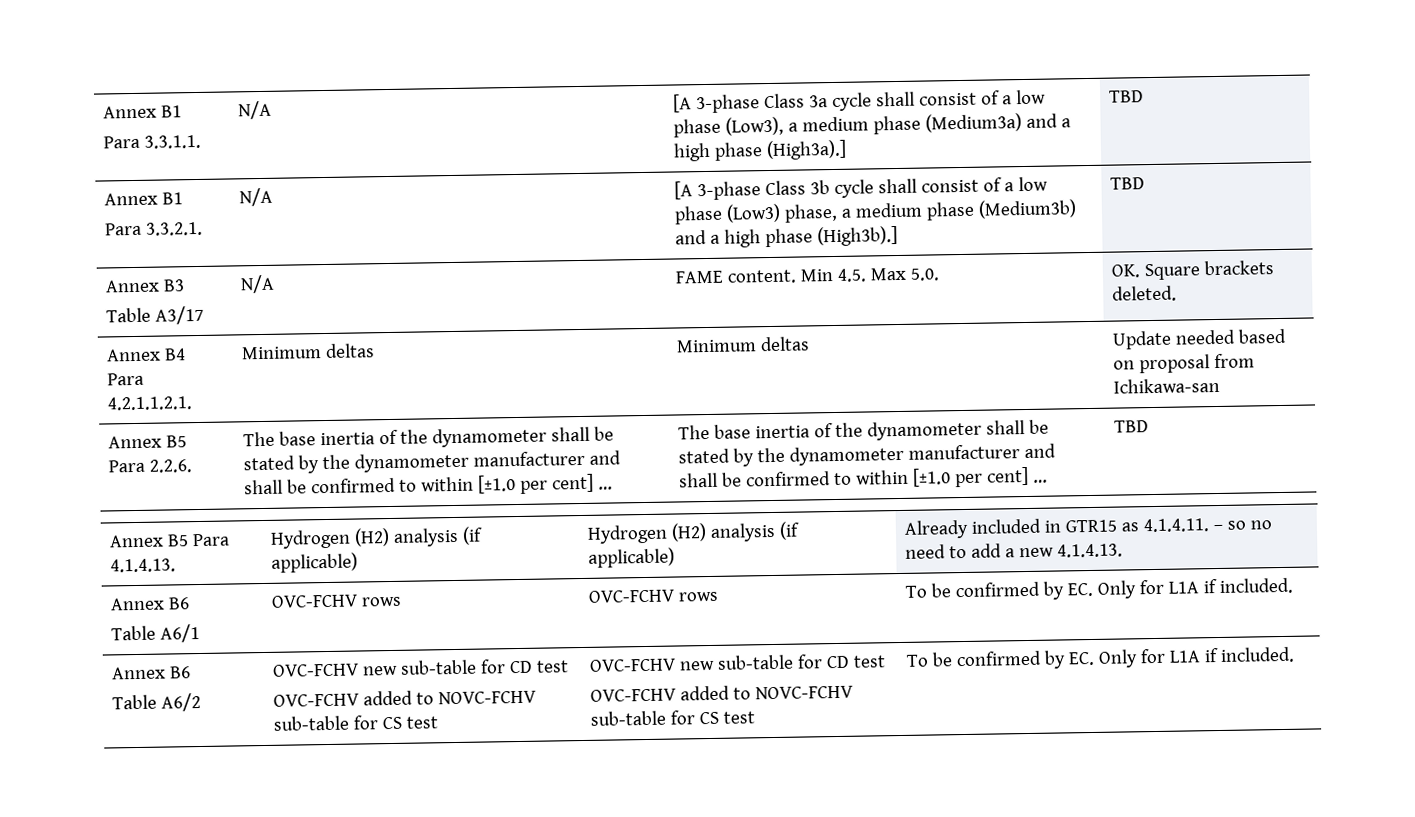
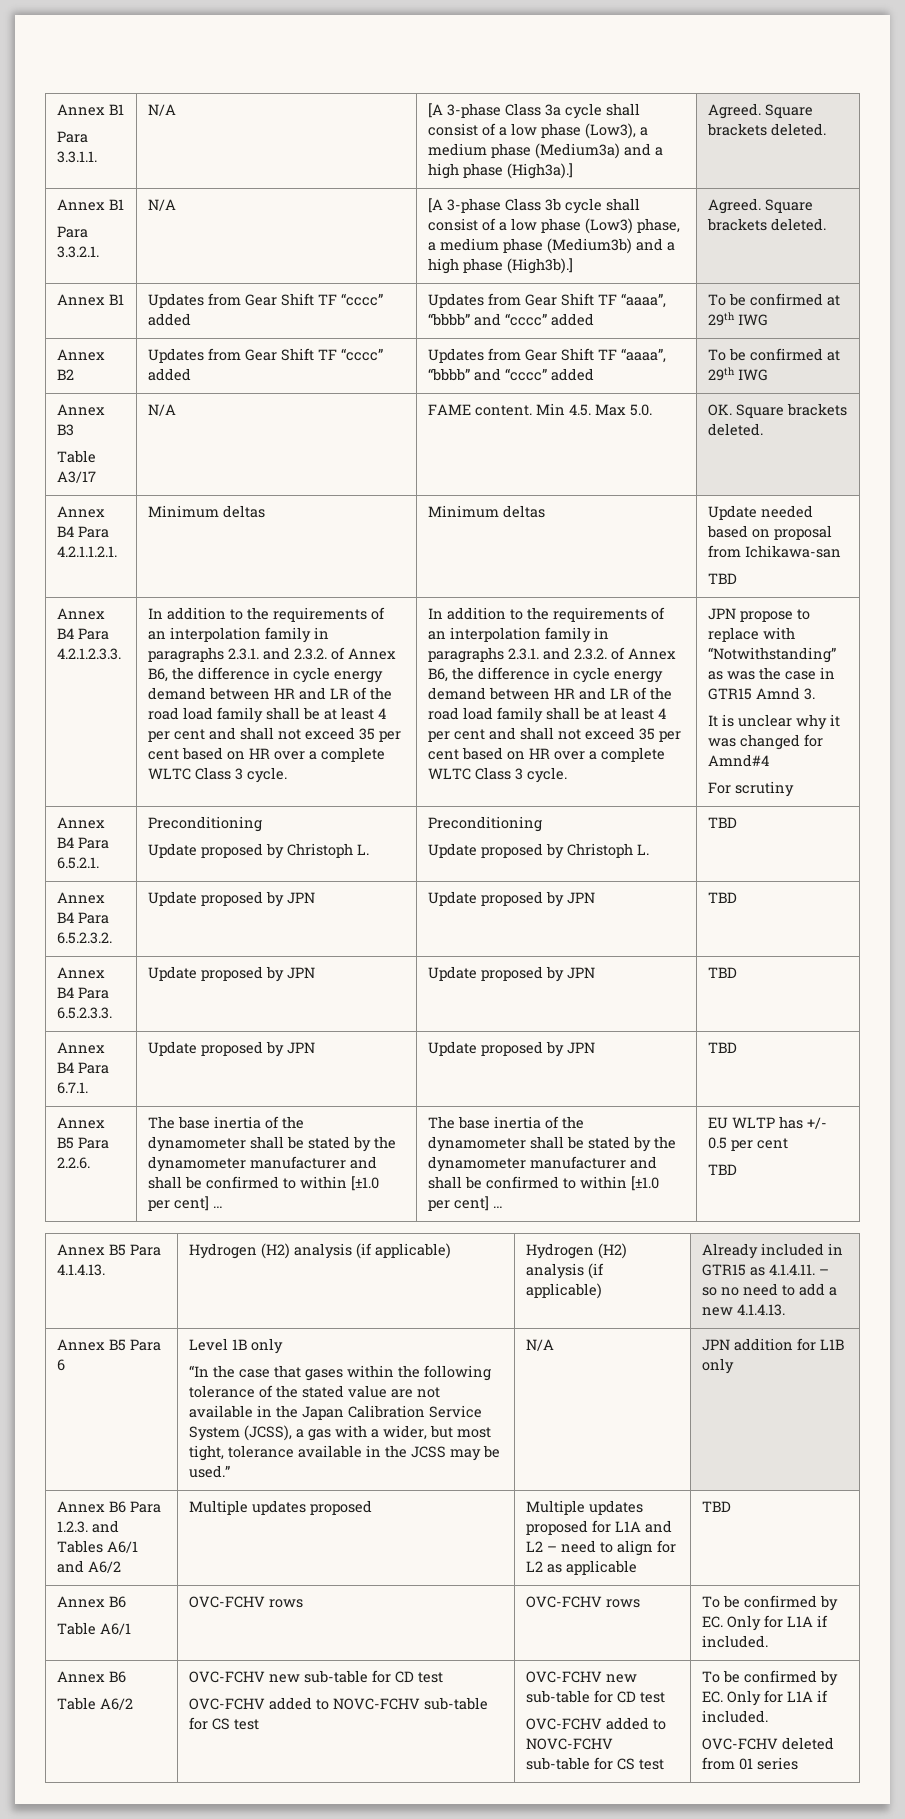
[1109,90,1145,103] TBD -> [708,103,814,119] [707,123,827,136] Agreed. Square brackets deleted.
[1110,177,1146,190] TBD -> [708,198,814,214] [707,218,827,231] [57,294,125,306] [148,293,384,308] [148,313,192,326] [428,293,667,308] [428,313,595,326] [708,293,841,306] [708,312,769,326] [57,349,106,361] [57,369,75,380] [148,348,384,363] [148,368,192,381] [428,348,667,363] [428,368,595,381] [708,348,841,361] [708,367,769,381] Agreed. Square brackets deleted. // Annex B1 | Updates from Gear Shift TF “cccc” added | Updates from Gear Shift TF “aaaa”, “bbbb” and “cccc” added | To be confirmed at 29th IWG // Annex B2 | Updates from Gear Shift TF “cccc” added | Updates from Gear Shift TF “aaaa”, “bbbb” and “cccc” added | To be confirmed at 29th IWG
(1221, 385) none -> [708,573,738,584] [57,608,106,620] [57,628,110,640] [57,648,122,660] [148,607,386,622] [148,627,330,643] [148,647,397,663] [148,667,384,683] [148,687,393,700] [148,707,387,723] [148,727,402,742] [148,747,386,762] [148,767,288,783] [428,607,666,622] [428,627,610,643] [428,647,677,663] [428,667,664,683] [428,687,673,700] [428,707,667,723] [428,727,682,742] [428,747,666,762] [428,767,568,783] [708,608,811,622] [708,627,796,642] [708,647,837,663] [708,667,836,680] [708,687,816,700] [708,714,841,730] [708,734,824,750] [708,754,770,767] [708,781,795,797] [57,817,106,829] [57,837,110,849] [57,857,100,869] [148,816,263,832] [148,843,370,859] [428,816,543,832] [428,843,650,859] [708,817,738,828] [57,892,106,904] [57,912,110,924] [57,932,113,944] [148,891,316,907] [428,891,596,907] [708,892,738,903] [57,967,106,979] [57,987,110,999] [57,1007,113,1019] [148,966,316,982] [428,966,596,982] [708,967,738,978] [57,1042,106,1054] [57,1062,110,1074] [57,1082,89,1094] [148,1041,316,1057] [428,1041,596,1057] [708,1042,738,1053] // TBD // Annex B4 Para 4.2.1.2.3.3. | In addition to the requirements of an interpolation family in paragraphs 2.3.1. and 2.3.2. of Annex B6, the difference in cycle energy demand between HR and LR of the road load family shall be at least 4 per cent and shall not exceed 35 per cent based on HR over a complete WLTC Class 3 cycle. | In addition to the requirements of an interpolation family in paragraphs 2.3.1. and 2.3.2. of Annex B6, the difference in cycle energy demand between HR and LR of the road load family shall be at least 4 per cent and shall not exceed 35 per cent based on HR over a complete WLTC Class 3 cycle. | JPN propose to replace with “Notwithstanding” as was the case in GTR15 Amnd 3. // It is unclear why it was changed for Amnd#4 // For scrutiny // Annex B4 Para 6.5.2.1. | Preconditioning // Update proposed by Christoph L. | Preconditioning // Update proposed by Christoph L. | TBD // Annex B4 Para 6.5.2.3.2. | Update proposed by JPN | Update proposed by JPN | TBD // Annex B4 Para 6.5.2.3.3. | Update proposed by JPN | Update proposed by JPN | TBD // Annex B4 Para 6.7.1. | Update proposed by JPN | Update proposed by JPN | TBD
(1049, 481) none -> [708,1116,828,1129] [708,1137,789,1151] EU WLTP has +/- 0.5 per cent //
(1124, 550) none -> [57,1339,162,1351] [57,1359,66,1371] [189,1338,284,1354] [189,1365,492,1381] [189,1385,441,1398] [189,1405,483,1420] [189,1425,492,1441] [189,1445,501,1461] [189,1465,231,1478] [526,1339,555,1351] [702,1338,845,1351] [702,1358,735,1374] [57,1501,162,1513] [57,1520,120,1533] [57,1540,139,1553] [57,1560,122,1573] [189,1500,373,1515] [526,1500,644,1515] [526,1520,673,1535] [526,1540,677,1556] [526,1560,638,1575] [702,1501,732,1512] // Annex B5 Para 6 | Level 1B only // “In the case that gases within the following tolerance of the stated value are not available in the Japan Calibration Service System (JCSS), a gas with a wider, but most tight, tolerance available in the JCSS may be used.” | N/A | JPN addition for L1B only // Annex B6 Para 1.2.3. and Tables A6/1 and A6/2 | Multiple updates proposed | Multiple updates proposed for L1A and L2 – need to align for L2 as applicable | TBD
(1296, 654) none -> [702,1737,835,1750] [702,1757,799,1770] // OVC-FCHV deleted from 01 series

